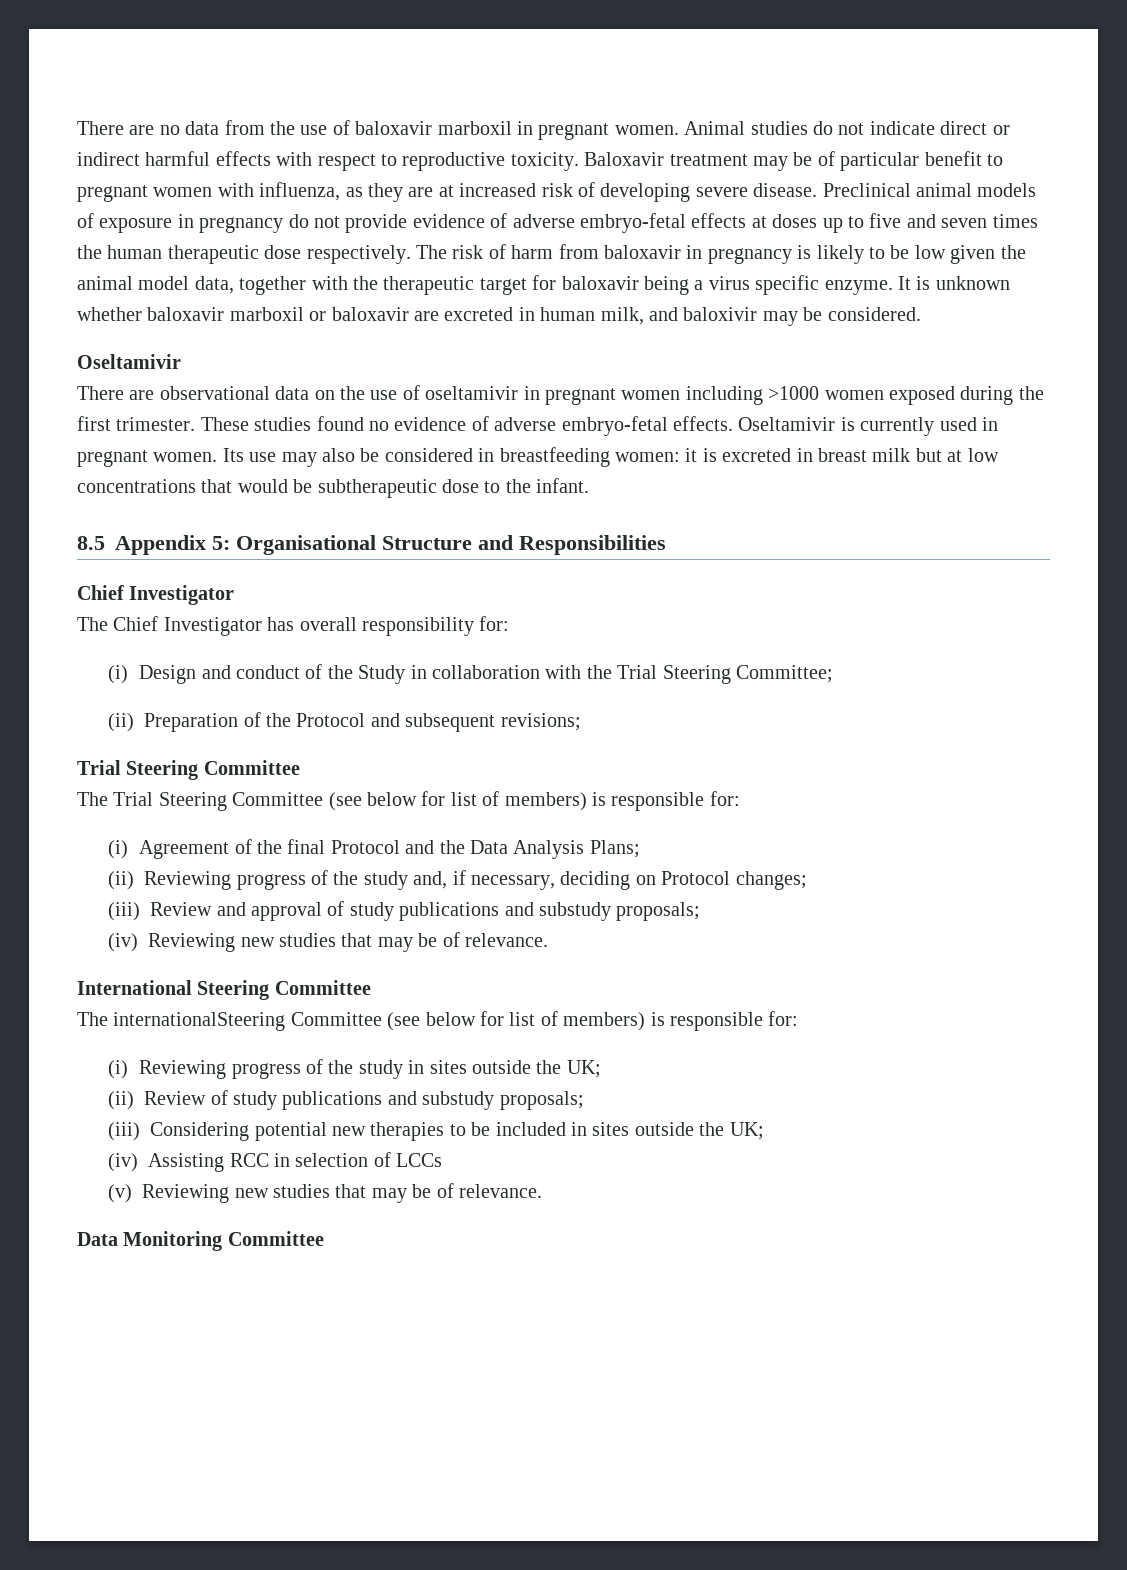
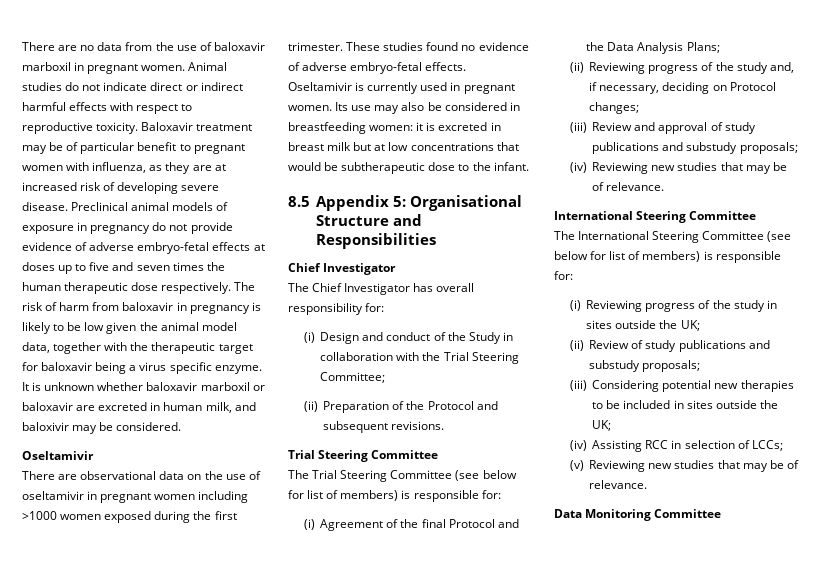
[500,713,581,731] revisions; -> [391,421,445,430] revisions.
[113,1012,286,1031] internationalSteering -> [578,231,700,243] International Steering
[396,1153,443,1167] LCCs -> [751,440,783,451] LCCs;

